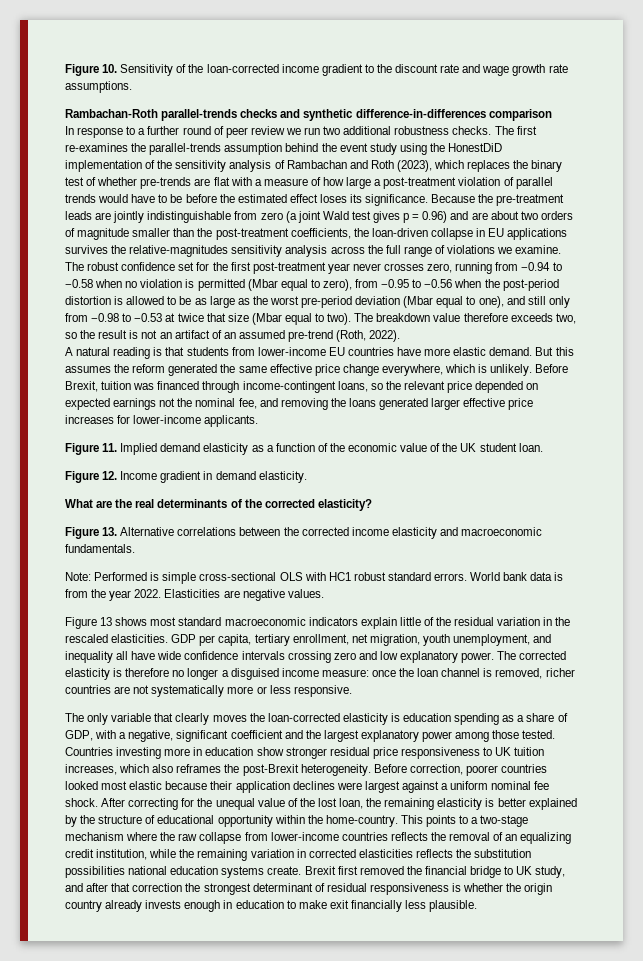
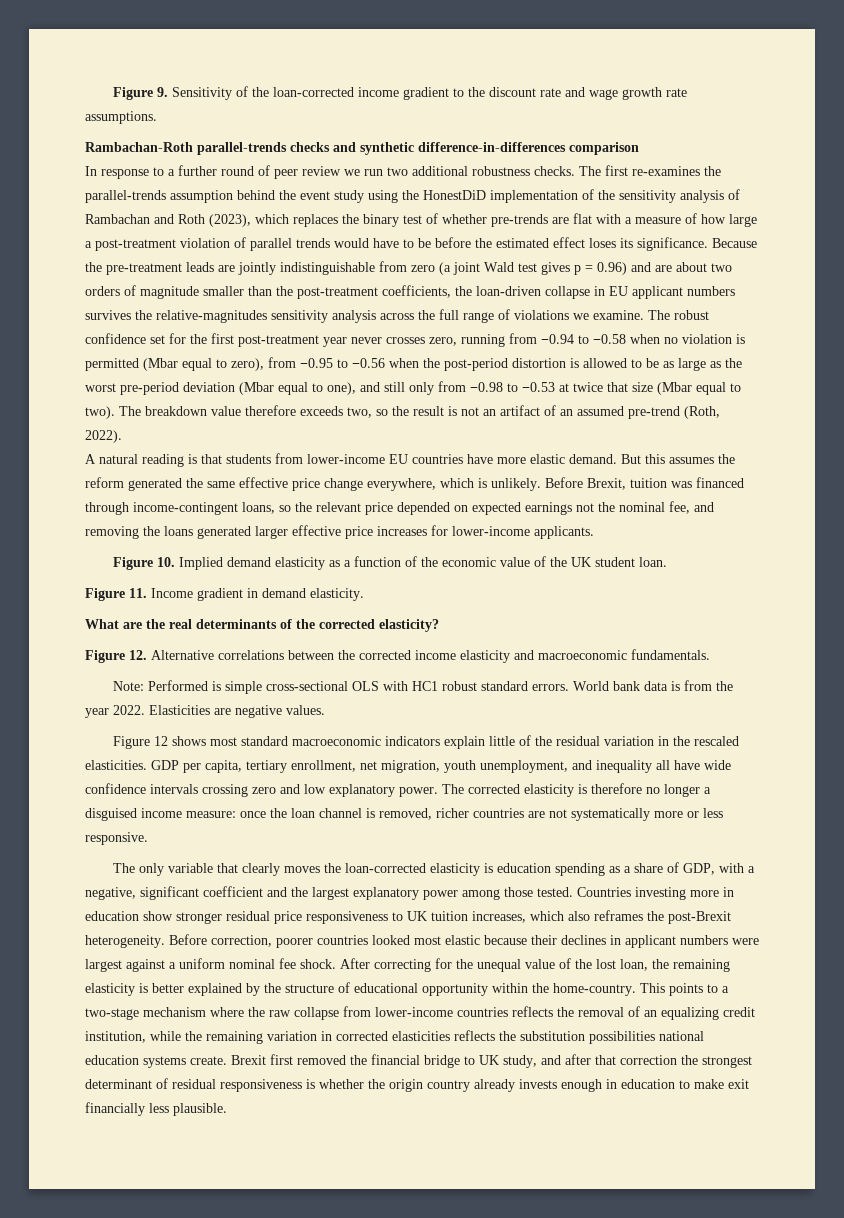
[65,64,118,76] Figure 10. -> [113,87,169,100] Figure 9.
[507,228,568,240] applications -> [632,286,735,299] applicant numbers
[102,443,118,452] 11. -> [157,557,176,567] 10.
[102,471,118,480] 12. -> [129,588,147,598] 11.
[102,527,118,536] 13. -> [129,650,147,660] 12.
[100,617,113,626] 13 -> [154,736,169,746] 12
[235,781,335,793] application declines -> [561,935,728,948] declines in applicant numbers

